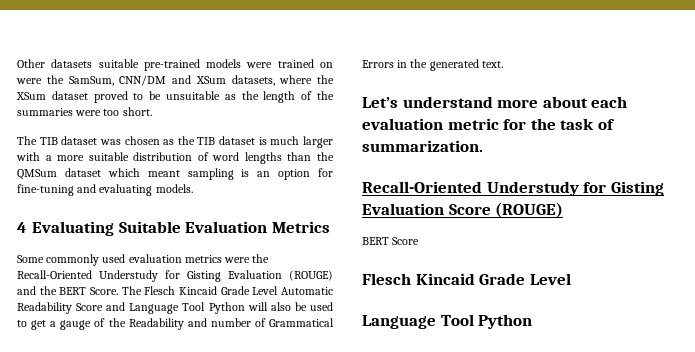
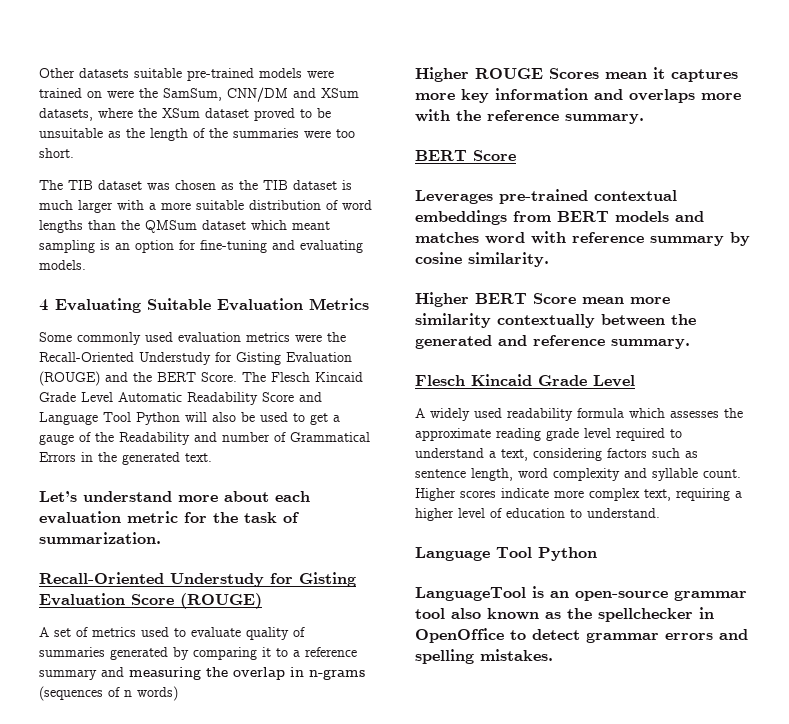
[362,237,420,245] [362,273,571,285] [362,314,533,329] BERT Score // Flesch Kincaid Grade Level // Language Tool Python -> [39,627,305,640] [39,647,357,660] [39,667,365,680] [39,686,178,701] [415,67,738,82] [415,88,741,103] [415,109,644,124] [415,150,516,161] [415,189,677,204] [415,210,704,225] [415,231,750,246] [415,252,549,267] [415,292,670,307] [415,313,696,328] [415,335,690,349] [415,374,635,387] [415,408,743,421] [415,428,682,441] [415,448,698,461] [415,468,741,481] [415,488,742,501] [415,508,660,521] [415,547,597,561] [415,586,747,601] [415,607,714,622] [415,628,748,643] [415,649,553,664] A set of metrics used to evaluate quality of summaries generated by comparing it to a reference summary and measuring the overlap in n-grams (sequences of n words) // Higher ROUGE Scores mean it captures more key information and overlaps more with the reference summary. // BERT Score // Leverages pre-trained contextual embeddings from BERT models and matches word with reference summary by cosine similarity. // Higher BERT Score mean more similarity contextually between the generated and reference summary. // Flesch Kincaid Grade Level // A widely used readability formula which assesses the approximate reading grade level required to understand a text, considering factors such as sentence length, word complexity and syllable count. Higher scores indicate more complex text, requiring a higher level of education to understand. // Language Tool Python // LanguageTool is an open-source grammar tool also known as the spellchecker in OpenOffice to detect grammar errors and spelling mistakes.

